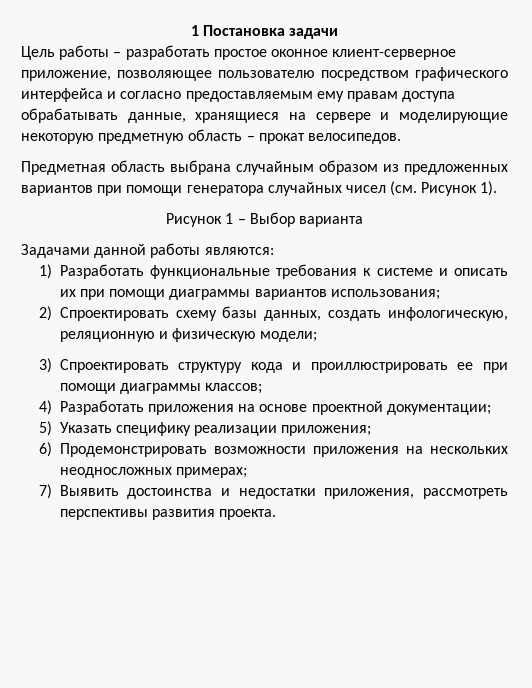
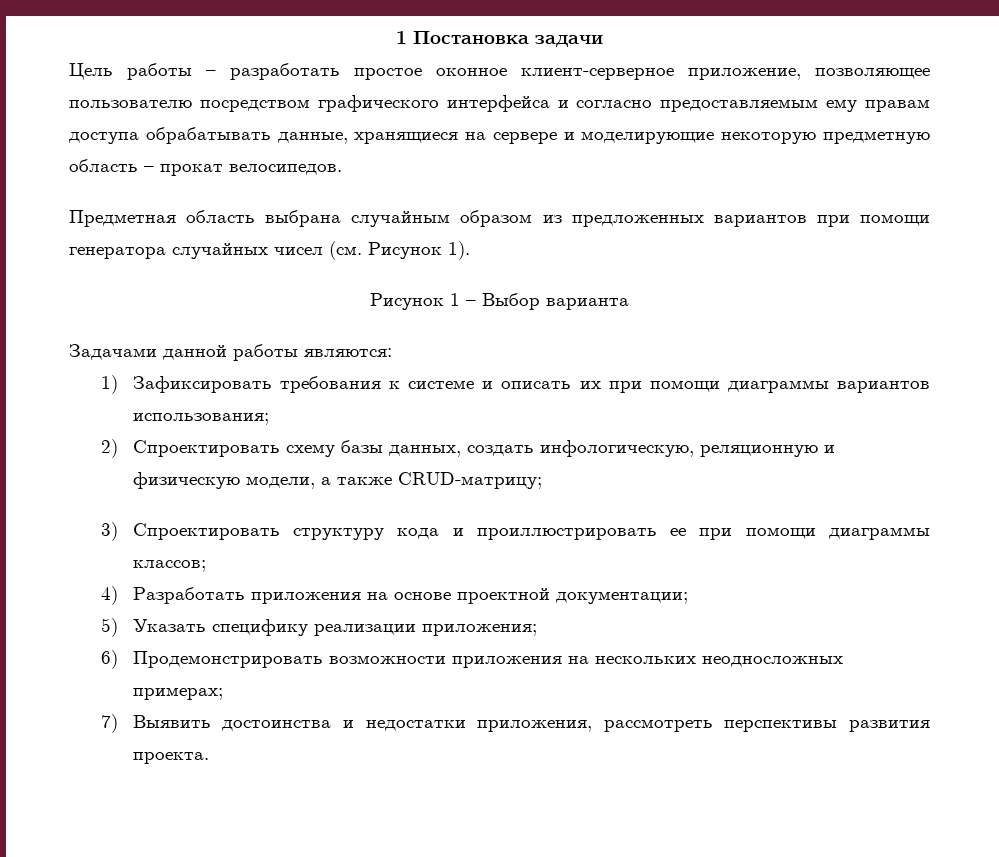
[59,264,271,279] Разработать функциональные -> [132,376,272,393] Зафиксировать
[260,331,318,342] модели; -> [245,472,542,489] модели, а также CRUD-матрицу;

